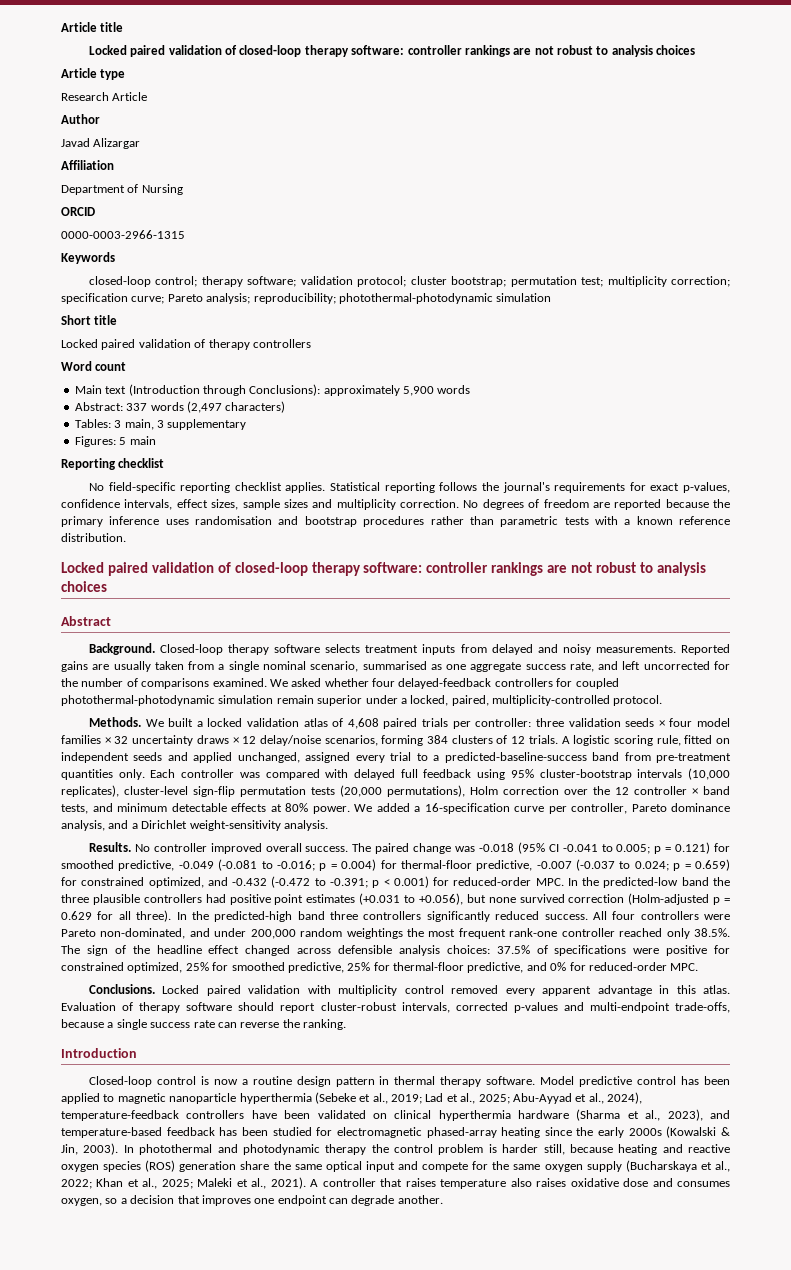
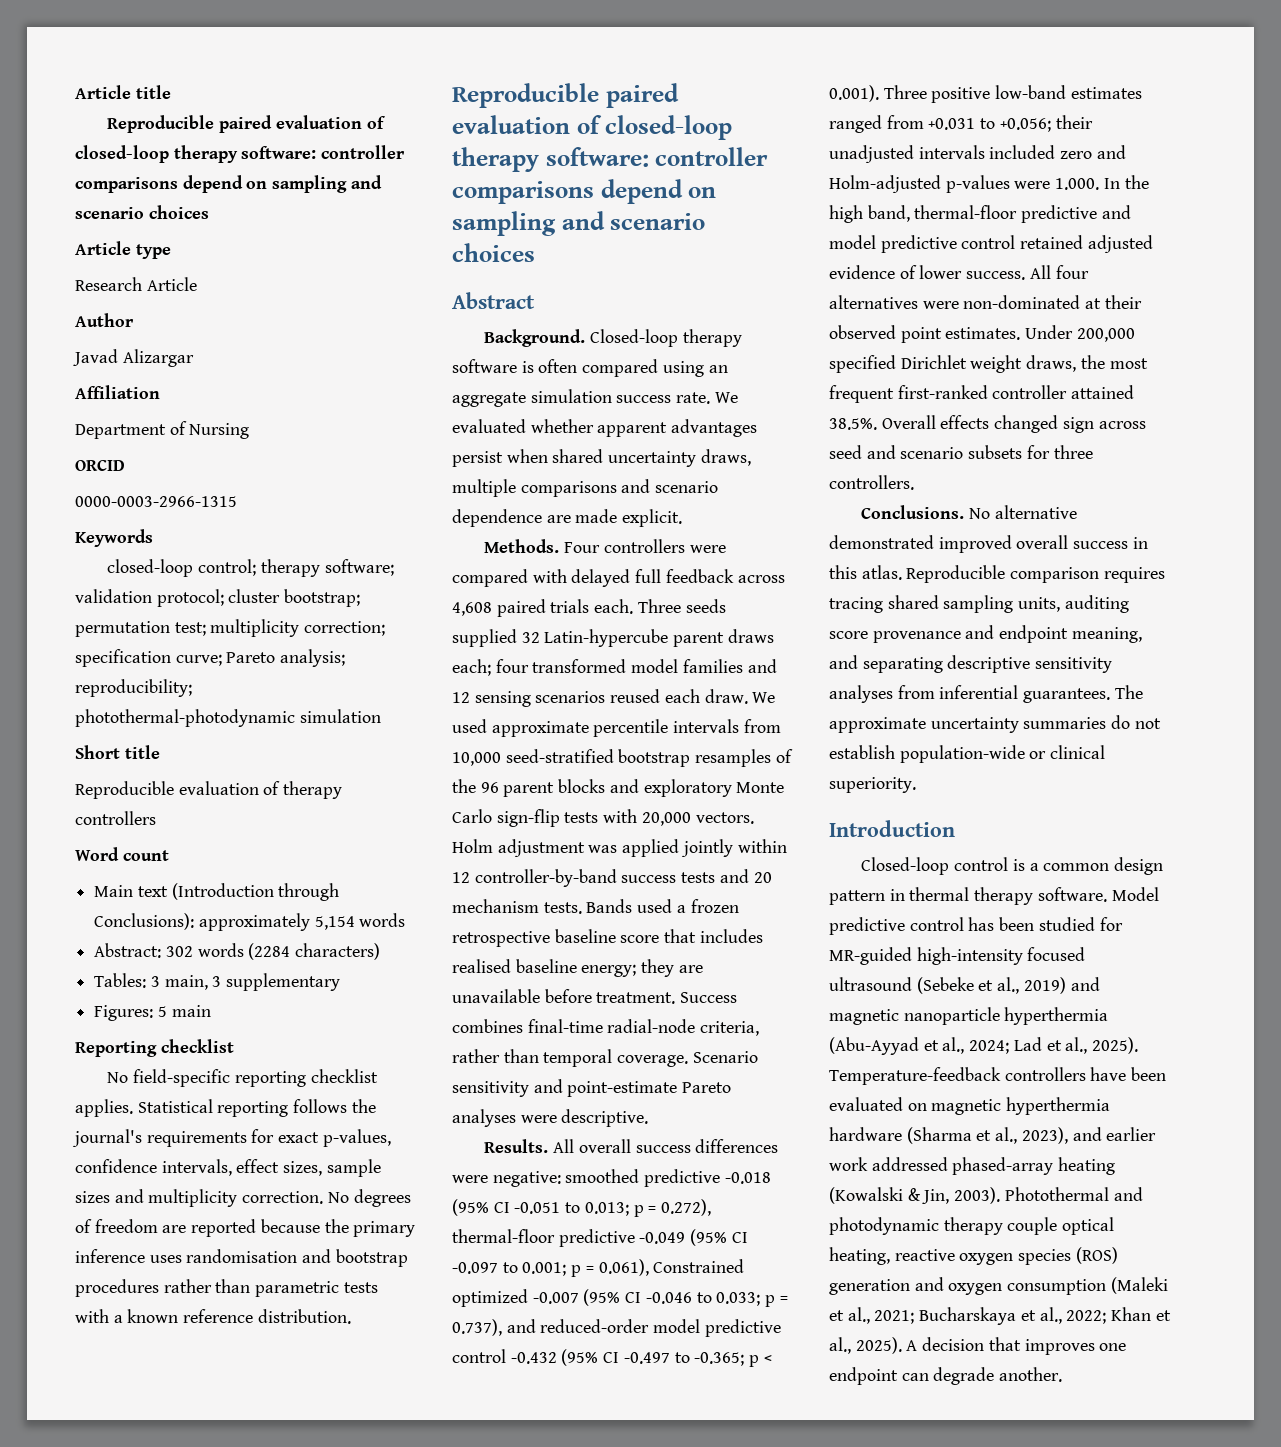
[88,45,653,57] Locked paired validation of closed-loop therapy software: controller rankings are not robust to analysis -> [107,115,386,133] [75,145,406,163] [75,175,382,193] [75,207,144,219] Reproducible paired evaluation of closed-loop therapy software: controller comparisons depend on sampling and scenario
[61,339,191,350] Locked paired validation -> [75,781,259,799] Reproducible evaluation
[403,386,434,396] 5,900 -> [314,916,355,930] 5,154
[126,401,222,413] 337 words (2,497 -> [165,943,291,960] 302 words (2284
[61,562,706,576] Locked paired validation of closed-loop therapy software: controller rankings are not robust to analysis -> [452,83,679,108] [452,115,733,140] [452,147,769,172] [452,179,717,204] [452,211,706,236] Reproducible paired evaluation of closed-loop therapy software: controller comparisons depend on sampling and scenario
[325,644,730,655] [61,661,731,672] [61,678,619,689] [61,695,663,706] [88,717,730,729] [61,735,731,746] [61,752,731,763] [61,769,260,780] selects treatment inputs from delayed and noisy measurements. Reported gains are usually taken from a single nominal scenario, summarised as one aggregate success rate, and left uncorrected for the number of comparisons examined. We asked whether four delayed-feedback controllers for coupled photothermal-photodynamic simulation remain superior under a locked, paired, multiplicity-controlled protocol. // Methods. We built a locked validation atlas of 4,608 paired trials per controller: three validation seeds × four model families × 32 uncertainty draws × 12 delay/noise scenarios, forming 384 clusters of 12 trials. A logistic scoring rule, fitted on independent seeds and applied unchanged, assigned every trial to a predicted-baseline-success band from pre-treatment quantities only. Each controller was -> [521,359,728,377] [452,389,738,407] [452,419,758,437] [452,449,751,467] [452,479,719,497] [452,509,683,527] [484,539,726,553] is often compared using an aggregate simulation success rate. We evaluated whether apparent advantages persist when shared uncertainty draws, multiple comparisons and scenario dependence are made explicit. // Methods. Four controllers were
[477,768,730,780] [61,785,730,797] [61,803,730,814] [61,820,328,831] [88,842,731,854] [61,859,731,871] [61,876,731,888] [61,893,730,905] [61,910,730,922] [61,928,731,939] [61,945,730,956] [61,962,699,973] [88,984,731,996] [61,1002,730,1013] [61,1019,346,1030] using 95% cluster-bootstrap intervals (10,000 replicates), cluster-level sign-flip permutation tests (20,000 permutations), Holm correction over the 12 controller × band tests, and minimum detectable effects at 80% power. We added a 16-specification curve per controller, Pareto dominance analysis, and a Dirichlet weight-sensitivity analysis. // Results. No controller improved overall success. The paired change was -0.018 (95% CI -0.041 to 0.005; p = 0.121) for smoothed predictive, -0.049 (-0.081 to -0.016; p = 0.004) for thermal-floor predictive, -0.007 (-0.037 to 0.024; p = 0.659) for constrained optimized, and -0.432 (-0.472 to -0.391; p < 0.001) for reduced-order MPC. In the predicted-low band the three plausible controllers had positive point estimates (+0.031 to +0.056), but none survived correction (Holm-adjusted p = 0.629 for all three). In the predicted-high band three controllers significantly reduced success. All four controllers were Pareto non-dominated, and under 200,000 random weightings the most frequent rank-one controller reached only 38.5%. The sign of the headline effect changed across defensible analysis choices: 37.5% of specifications were positive for constrained optimized, 25% for smoothed predictive, 25% for thermal-floor predictive, and 0% for reduced-order MPC. // Conclusions. Locked paired validation with multiplicity control removed every apparent advantage in this atlas. Evaluation of therapy software should report cluster-robust intervals, corrected p-values and multi-endpoint trade-offs, because a single success rate can reverse the ranking. -> [737,575,785,583] [452,599,726,617] [452,629,774,647] [452,659,777,676] [452,689,776,707] [452,719,781,737] [452,749,793,767] [452,779,785,797] [452,809,754,827] [452,839,787,857] [452,869,772,887] [452,899,739,914] [452,929,763,947] [452,959,703,977] [452,989,738,1004] [452,1019,760,1036] [452,1049,758,1067] [452,1079,732,1097] [452,1109,649,1127] [484,1139,779,1153] [452,1169,771,1187] [452,1199,712,1217] [452,1229,748,1247] [452,1259,745,1277] [452,1289,788,1307] [452,1319,781,1337] [452,1349,772,1367] [829,85,1142,103] [829,115,1093,133] [829,145,1126,163] [829,175,1149,193] [829,205,1131,223] [829,235,1153,253] [829,265,1089,280] [829,295,1142,309] [829,325,1135,343] [829,355,1148,373] [829,385,1135,403] [829,415,1146,433] [829,445,1093,459] [829,475,914,490] [861,505,1077,519] [829,535,1148,553] [829,565,1165,583] [829,595,1129,613] [829,625,1142,643] [829,655,1113,673] [829,685,1143,703] [829,715,1161,733] [829,745,1106,763] [829,777,916,793] across 4,608 paired trials each. Three seeds supplied 32 Latin-hypercube parent draws each; four transformed model families and 12 sensing scenarios reused each draw. We used approximate percentile intervals from 10,000 seed-stratified bootstrap resamples of the 96 parent blocks and exploratory Monte Carlo sign-flip tests with 20,000 vectors. Holm adjustment was applied jointly within 12 controller-by-band success tests and 20 mechanism tests. Bands used a frozen retrospective baseline score that includes realised baseline energy; they are unavailable before treatment. Success combines final-time radial-node criteria, rather than temporal coverage. Scenario sensitivity and point-estimate Pareto analyses were descriptive. // Results. All overall success differences were negative: smoothed predictive -0.018 (95% CI -0.051 to 0.013; p = 0.272), thermal-floor predictive -0.049 (95% CI -0.097 to 0.001; p = 0.061), Constrained optimized -0.007 (95% CI -0.046 to 0.033; p = 0.737), and reduced-order model predictive control -0.432 (95% CI -0.497 to -0.365; p < 0.001). Three positive low-band estimates ranged from +0.031 to +0.056; their unadjusted intervals included zero and Holm-adjusted p-values were 1.000. In the high band, thermal-floor predictive and model predictive control retained adjusted evidence of lower success. All four alternatives were non-dominated at their observed point estimates. Under 200,000 specified Dirichlet weight draws, the most frequent first-ranked controller attained 38.5%. Overall effects changed sign across seed and scenario subsets for three controllers. // Conclusions. No alternative demonstrated improved overall success in this atlas. Reproducible comparison requires tracing shared sampling units, auditing score provenance and endpoint meaning, and separating descriptive sensitivity analyses from inferential guarantees. The approximate uncertainty summaries do not establish population-wide or clinical superiority.
[213,1076,292,1085] now a routine -> [1029,863,1110,871] a common
[61,1093,115,1104] applied to -> [1038,917,1123,931] [829,947,1086,965] [829,977,1100,994] studied for MR-guided high-intensity focused ultrasound (Sebeke et al., 2019) and
[314,1092,422,1104] (Sebeke et al., 2019; -> [829,1037,1010,1055] (Abu-Ayyad et al., 2024;
[478,1092,642,1104] [61,1110,432,1121] 2025; Abu-Ayyad et al., 2024), temperature-feedback controllers have been validated on clinical -> [1092,1037,1139,1054] [829,1067,1167,1085] [829,1097,1002,1115] 2025). Temperature-feedback controllers have been evaluated on magnetic
[61,1127,662,1138] temperature-based feedback has been studied for electromagnetic phased-array heating since the early 2000s -> [1106,1127,1157,1141] [829,1157,1116,1175] earlier work addressed phased-array heating
[123,1144,213,1155] In photothermal -> [1004,1187,1109,1201] Photothermal
[371,1144,683,1155] the control problem is harder still, because heating and -> [1007,1217,1115,1235] [829,1247,890,1265] couple optical heating,
[240,1160,697,1172] share the same optical input and compete for the same oxygen supply (Bucharskaya -> [914,1277,1168,1295] [829,1307,1017,1325] and oxygen consumption (Maleki et al., 2021; Bucharskaya
[161,1177,731,1189] [61,1198,127,1206] 2025; Maleki et al., 2021). A controller that raises temperature also raises oxidative dose and consumes oxygen, so a -> [855,1337,918,1354] 2025). A

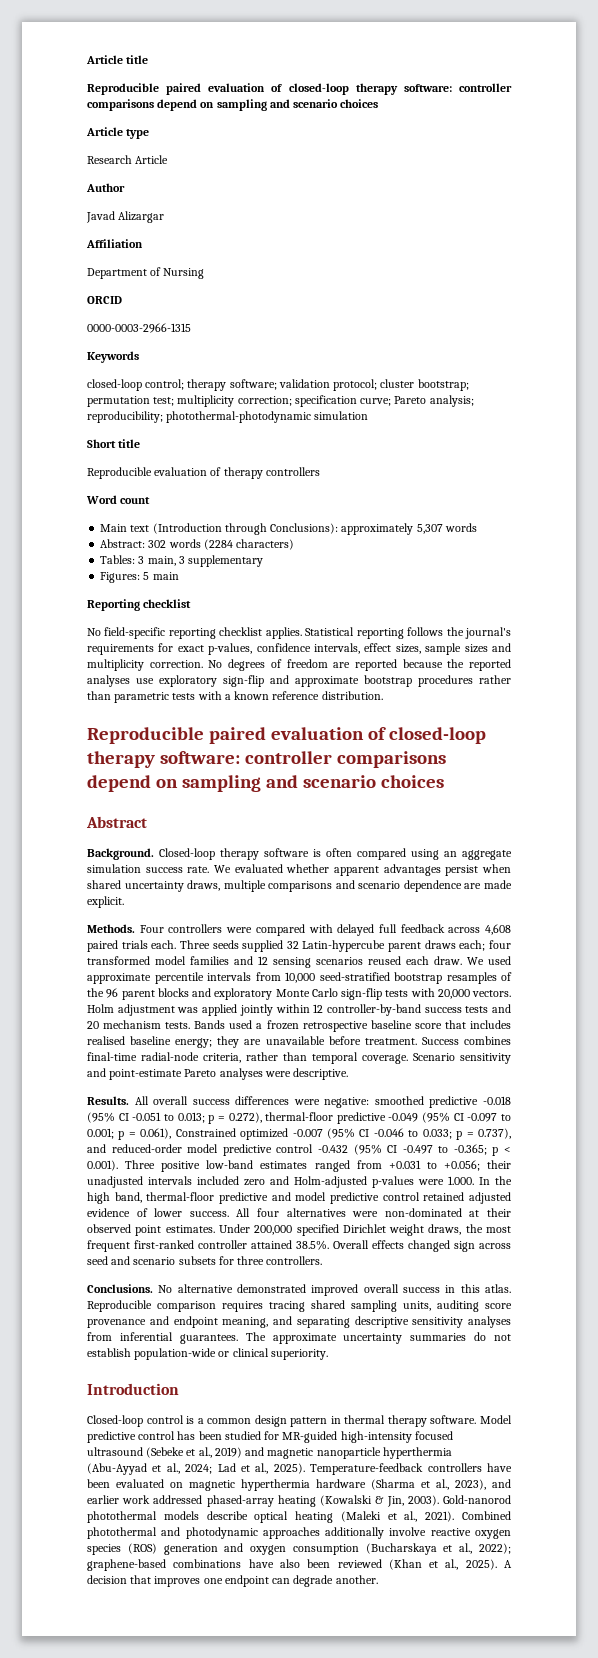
[314,916,355,930] 5,154 -> [416,524,443,534] 5,307
[353,1221,416,1237] [75,1249,332,1263] primary inference uses randomisation and -> [468,659,511,671] [87,675,359,687] reported analyses use exploratory sign-flip and approximate
[1004,1187,1143,1201] [829,1217,1115,1235] [829,1247,890,1265] Photothermal and photodynamic therapy couple optical heating, -> [443,1495,511,1504] [87,1511,511,1523] [87,1527,427,1539] Gold-nanorod photothermal models describe optical heating (Maleki et al., 2021). Combined photothermal and photodynamic approaches additionally involve
[1110,1277,1168,1294] [829,1307,1152,1325] (Maleki et al., 2021; Bucharskaya et al., 2022; Khan -> [365,1543,511,1555] [87,1559,422,1571] (Bucharskaya et al., 2022); graphene-based combinations have also been reviewed (Khan

